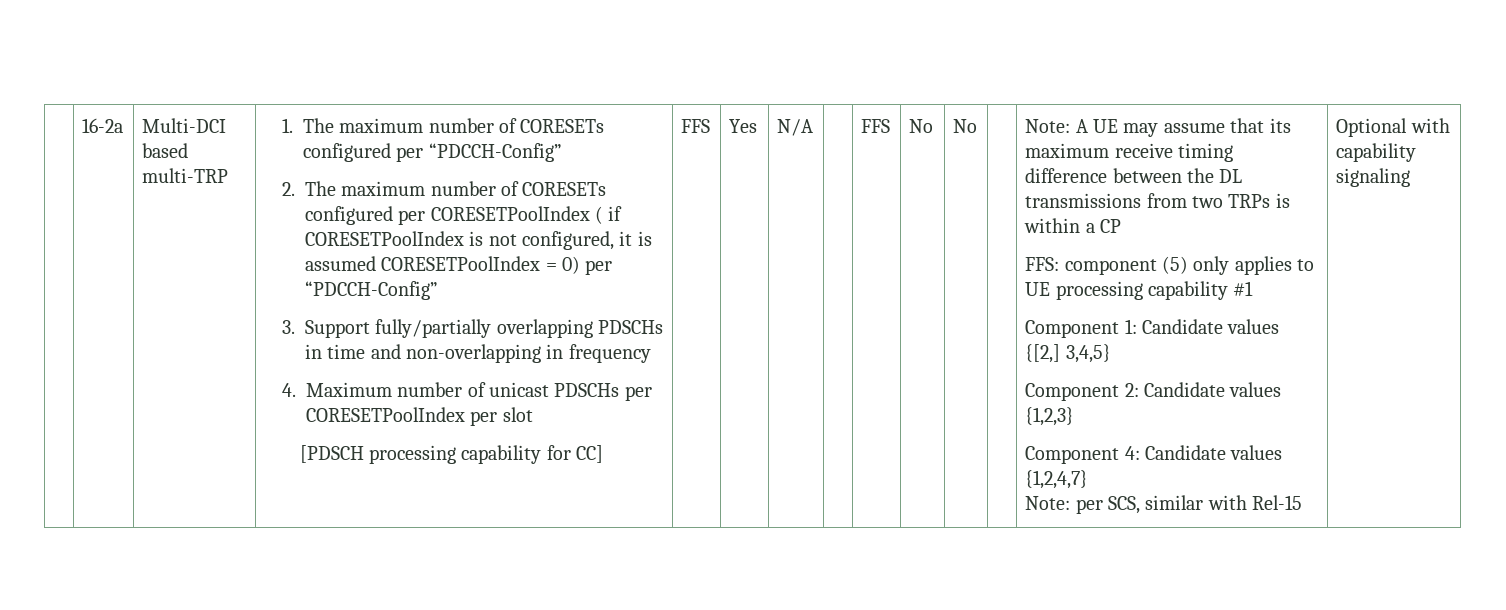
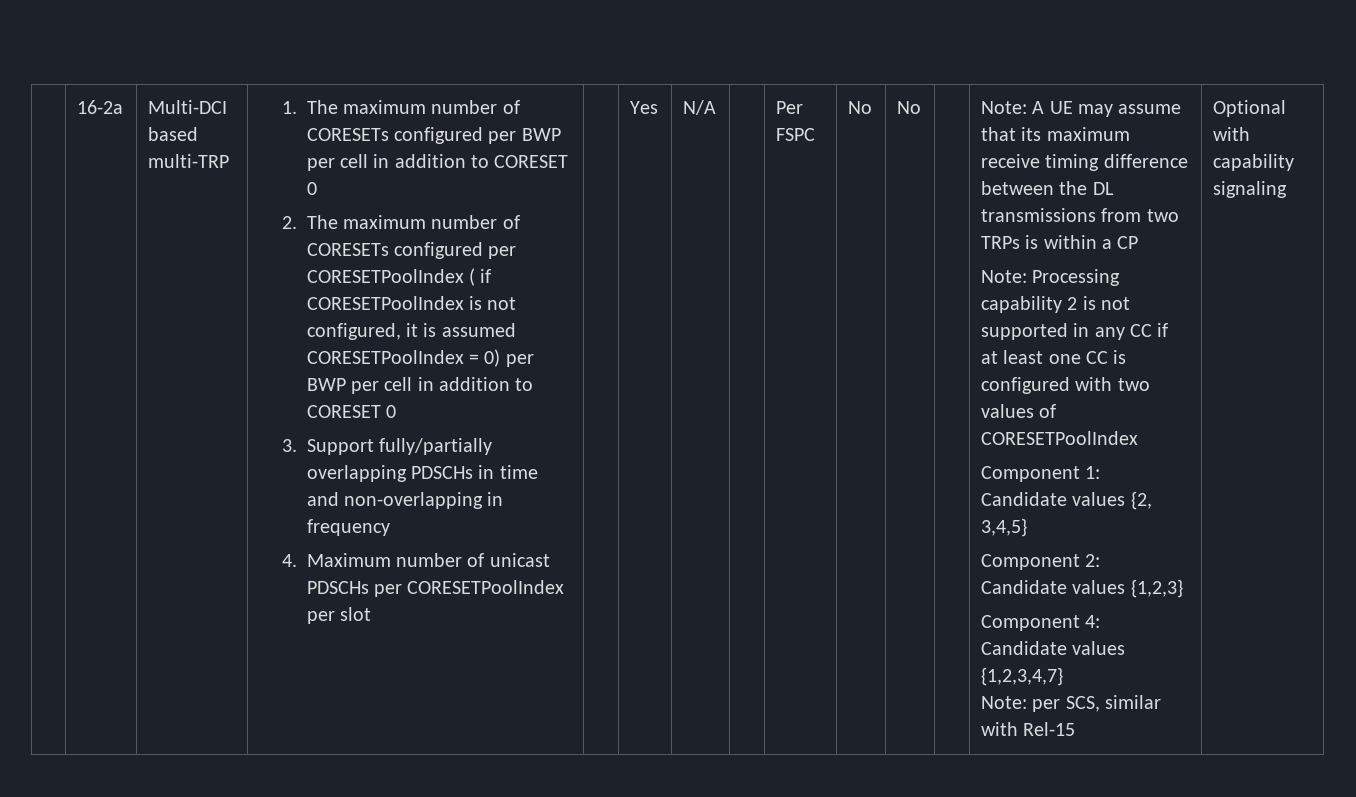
[428,143,562,162] “PDCCH-Config” -> [521,128,561,141] [306,154,569,171] [306,182,317,195] BWP per cell in addition to CORESET 0
[304,281,438,300] “PDCCH-Config” -> [306,377,534,394] [306,405,397,418] BWP per cell in addition to CORESET 0
[299,445,604,464] [681,119,711,133] // [PDSCH processing capability for CC] | FFS -> (372, 614) |
[861,119,891,133] FFS -> [776,101,804,114] [776,128,816,141] Per FSPC
[1025,256,1315,275] [1025,281,1254,300] FFS: component (5) only applies to UE processing capability #1 -> [981,269,1121,286] [981,296,1130,313] [981,323,1169,340] [981,350,1127,364] [981,377,1150,394] [981,404,1057,418] [981,431,1139,445] Note: Processing capability 2 is not supported in any CC if at least one CC is configured with two values of CORESETPoolIndex
[1025,344,1061,363] {[2,] -> [1130,491,1152,510] {2,
[1025,470,1089,489] {1,2,4,7} -> [981,667,1064,686] {1,2,3,4,7}

